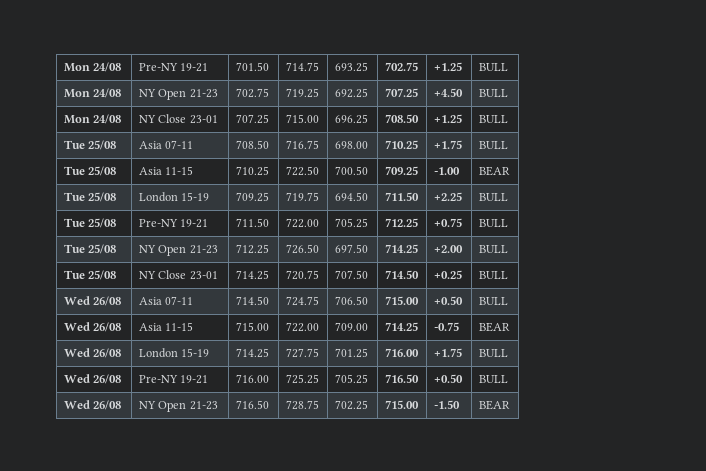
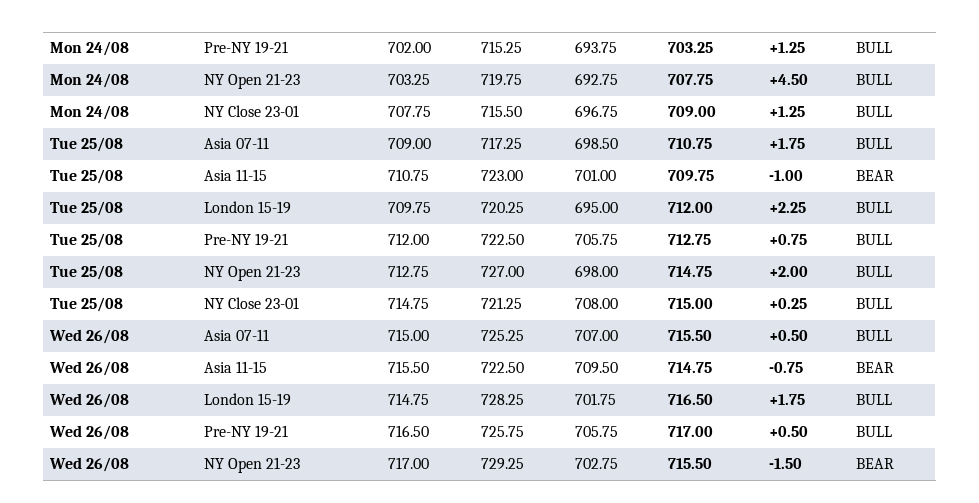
[235,62,269,71] [285,62,319,71] [334,62,368,72] [384,62,418,71] 701.50 | 714.75 | 693.25 | 702.75 -> [387,42,431,53] [480,41,522,53] [574,41,617,54] [667,42,713,53] 702.00 | 715.25 | 693.75 | 703.25
[235,88,269,98] [285,88,319,98] [334,88,368,98] [384,88,418,97] 702.75 | 719.25 | 692.25 | 707.25 -> [387,74,430,85] [480,73,522,86] [574,73,618,86] [667,74,713,85] 703.25 | 719.75 | 692.75 | 707.75
[235,114,269,124] [285,114,319,123] [334,114,368,124] [384,114,419,123] 707.25 | 715.00 | 696.25 | 708.50 -> [387,106,431,117] [480,105,522,117] [574,105,618,118] [667,106,716,117] 707.75 | 715.50 | 696.75 | 709.00
[235,140,269,149] [285,140,319,149] [334,141,368,149] [384,140,418,149] 708.50 | 716.75 | 698.00 | 710.25 -> [387,138,431,150] [480,137,522,149] [574,137,618,150] [667,138,712,149] 709.00 | 717.25 | 698.50 | 710.75
[235,166,269,176] [285,166,319,176] [334,166,368,175] [384,166,418,175] 710.25 | 722.50 | 700.50 | 709.25 -> [387,169,429,181] [480,170,523,181] [574,169,616,181] [667,170,714,181] 710.75 | 723.00 | 701.00 | 709.75
[235,192,269,202] [285,192,319,201] [334,192,368,201] [384,192,419,201] 709.25 | 719.75 | 694.50 | 711.50 -> [387,202,431,214] [480,202,524,213] [574,201,618,214] [667,202,713,213] 709.75 | 720.25 | 695.00 | 712.00
[235,218,269,227] [285,218,319,228] [334,218,368,228] [384,218,418,227] 711.50 | 722.00 | 705.25 | 712.25 -> [387,233,429,245] [480,234,524,245] [574,234,618,245] [667,234,711,245] 712.00 | 722.50 | 705.75 | 712.75
[235,244,269,254] [285,244,319,254] [334,244,368,253] [384,244,418,253] 712.25 | 726.50 | 697.50 | 714.25 -> [387,265,429,277] [480,266,524,277] [574,265,618,278] [667,266,712,277] 712.75 | 727.00 | 698.00 | 714.75
[235,270,269,280] [285,270,319,280] [334,270,368,279] [384,270,419,279] 714.25 | 720.75 | 707.50 | 714.50 -> [387,297,429,309] [480,297,522,309] [574,298,618,309] [667,298,713,309] 714.75 | 721.25 | 708.00 | 715.00
[235,296,269,305] [285,296,319,306] [334,296,368,305] [384,296,419,305] 714.50 | 724.75 | 706.50 | 715.00 -> [387,329,429,341] [480,330,524,341] [574,330,618,341] [667,330,712,341] 715.00 | 725.25 | 707.00 | 715.50
[235,322,269,331] [285,322,319,332] [334,322,368,331] [384,322,418,331] 715.00 | 722.00 | 709.00 | 714.25 -> [387,361,429,373] [480,362,524,373] [574,362,618,374] [667,362,712,373] 715.50 | 722.50 | 709.50 | 714.75
[235,348,269,358] [285,348,319,358] [334,348,368,358] [384,348,419,357] 714.25 | 727.75 | 701.25 | 716.00 -> [387,393,429,405] [480,394,524,405] [574,393,616,405] [667,394,713,405] 714.75 | 728.25 | 701.75 | 716.50
[235,374,269,383] [285,374,319,384] [334,374,368,384] [384,374,419,383] 716.00 | 725.25 | 705.25 | 716.50 -> [387,425,429,437] [480,426,524,437] [574,426,618,437] [667,426,713,437] 716.50 | 725.75 | 705.75 | 717.00
[235,400,269,409] [285,400,319,410] [334,400,368,410] [384,400,419,409] 716.50 | 728.75 | 702.25 | 715.00 -> [387,457,429,469] [480,458,524,470] [574,458,618,469] [667,458,712,469] 717.00 | 729.25 | 702.75 | 715.50

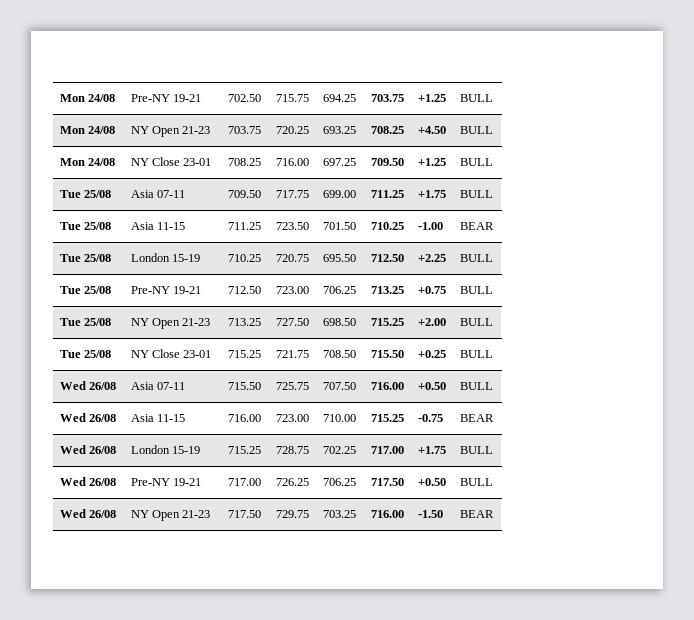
[387,42,431,53] [480,41,522,53] [574,41,617,54] [667,42,713,53] 702.00 | 715.25 | 693.75 | 703.25 -> [227,94,261,102] [275,94,309,102] [322,94,356,102] [370,94,404,102] 702.50 | 715.75 | 694.25 | 703.75
[387,74,430,85] [480,73,522,86] [574,73,618,86] [667,74,713,85] 703.25 | 719.75 | 692.75 | 707.75 -> [227,126,261,134] [275,126,309,134] [322,126,356,134] [370,126,404,134] 703.75 | 720.25 | 693.25 | 708.25
[387,106,431,117] [480,105,522,117] [574,105,618,118] [667,106,716,117] 707.75 | 715.50 | 696.75 | 709.00 -> [227,158,261,166] [275,158,309,166] [322,158,356,166] [370,158,404,166] 708.25 | 716.00 | 697.25 | 709.50
[387,138,431,150] [480,137,522,149] [574,137,618,150] [667,138,712,149] 709.00 | 717.25 | 698.50 | 710.75 -> [227,190,261,198] [275,190,309,198] [322,190,356,198] [370,190,404,198] 709.50 | 717.75 | 699.00 | 711.25
[387,169,429,181] [480,170,523,181] [574,169,616,181] [667,170,714,181] 710.75 | 723.00 | 701.00 | 709.75 -> [227,222,261,230] [275,222,309,230] [322,222,356,230] [370,222,404,230] 711.25 | 723.50 | 701.50 | 710.25
[387,202,431,214] [480,202,524,213] [574,201,618,214] [667,202,713,213] 709.75 | 720.25 | 695.00 | 712.00 -> [227,254,261,262] [275,254,309,262] [322,254,356,262] [370,254,404,262] 710.25 | 720.75 | 695.50 | 712.50
[387,233,429,245] [480,234,524,245] [574,234,618,245] [667,234,711,245] 712.00 | 722.50 | 705.75 | 712.75 -> [227,286,261,294] [275,286,309,294] [322,286,356,294] [370,286,404,294] 712.50 | 723.00 | 706.25 | 713.25
[387,265,429,277] [480,266,524,277] [574,265,618,278] [667,266,712,277] 712.75 | 727.00 | 698.00 | 714.75 -> [227,318,261,326] [275,318,309,326] [322,318,356,326] [370,318,404,326] 713.25 | 727.50 | 698.50 | 715.25
[387,297,429,309] [480,297,522,309] [574,298,618,309] [667,298,713,309] 714.75 | 721.25 | 708.00 | 715.00 -> [227,350,261,358] [275,350,309,358] [322,350,356,358] [370,350,404,358] 715.25 | 721.75 | 708.50 | 715.50
[387,329,429,341] [480,330,524,341] [574,330,618,341] [667,330,712,341] 715.00 | 725.25 | 707.00 | 715.50 -> [227,382,261,390] [275,382,309,390] [322,382,356,390] [370,382,404,390] 715.50 | 725.75 | 707.50 | 716.00
[387,361,429,373] [480,362,524,373] [574,362,618,374] [667,362,712,373] 715.50 | 722.50 | 709.50 | 714.75 -> [227,414,261,422] [275,414,309,422] [322,414,356,422] [370,414,404,422] 716.00 | 723.00 | 710.00 | 715.25
[387,393,429,405] [480,394,524,405] [574,393,616,405] [667,394,713,405] 714.75 | 728.25 | 701.75 | 716.50 -> [227,446,261,454] [275,446,309,454] [322,446,356,454] [370,446,404,454] 715.25 | 728.75 | 702.25 | 717.00
[387,425,429,437] [480,426,524,437] [574,426,618,437] [667,426,713,437] 716.50 | 725.75 | 705.75 | 717.00 -> [227,478,261,486] [275,478,309,486] [322,478,356,486] [370,478,404,486] 717.00 | 726.25 | 706.25 | 717.50
[387,457,429,469] [480,458,524,470] [574,458,618,469] [667,458,712,469] 717.00 | 729.25 | 702.75 | 715.50 -> [227,510,261,518] [275,510,309,518] [322,510,356,518] [370,510,404,518] 717.50 | 729.75 | 703.25 | 716.00

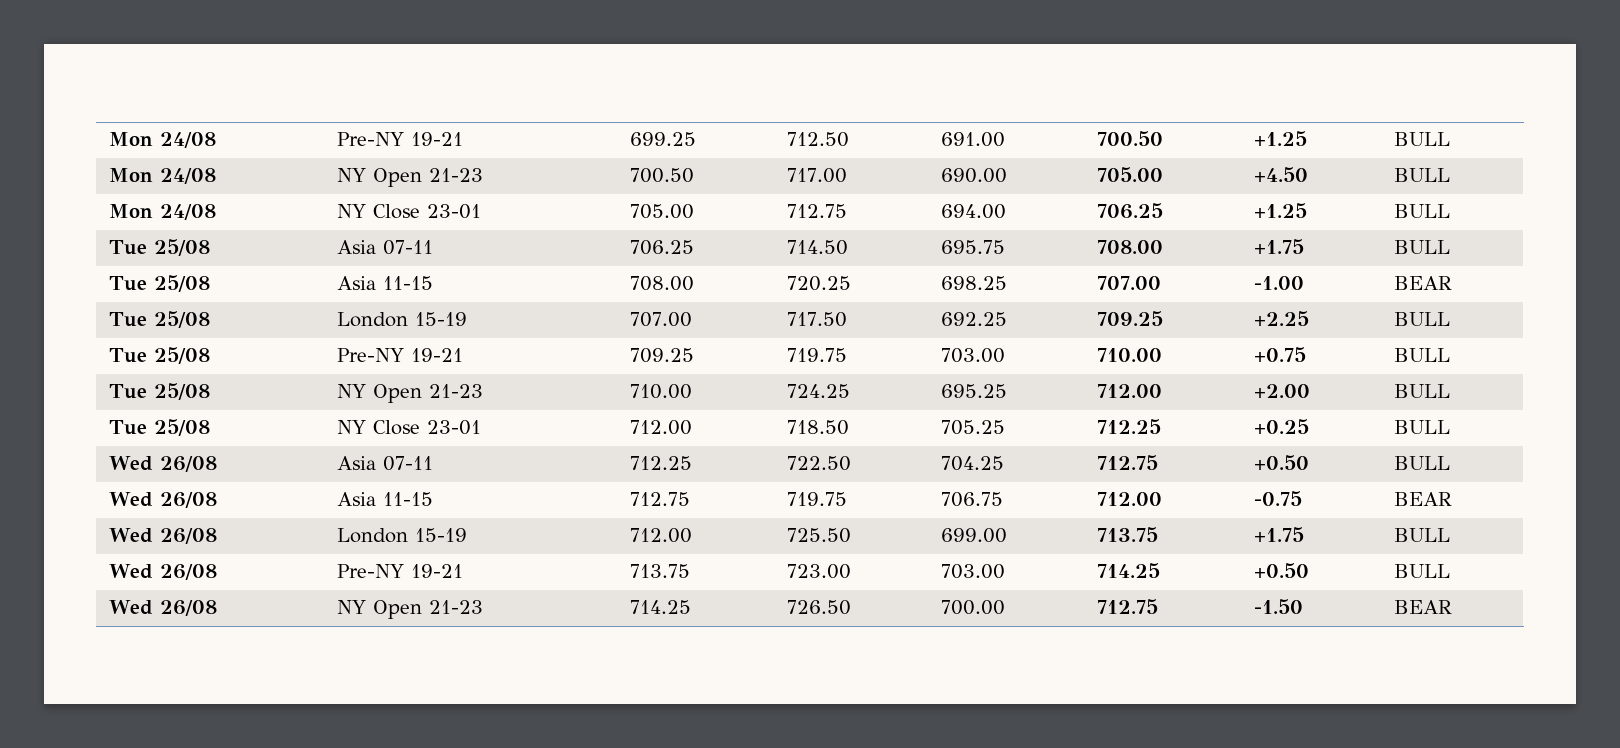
[227,94,261,102] [275,94,309,102] [322,94,356,102] [370,94,404,102] 702.50 | 715.75 | 694.25 | 703.75 -> [629,132,696,146] [786,132,849,147] [940,132,1005,147] [1096,131,1163,146] 699.25 | 712.50 | 691.00 | 700.50
[227,126,261,134] [275,126,309,134] [322,126,356,134] [370,126,404,134] 703.75 | 720.25 | 693.25 | 708.25 -> [629,168,694,183] [786,168,847,183] [940,168,1007,183] [1096,167,1163,182] 700.50 | 717.00 | 690.00 | 705.00
[227,158,261,166] [275,158,309,166] [322,158,356,166] [370,158,404,166] 708.25 | 716.00 | 697.25 | 709.50 -> [629,204,694,219] [786,204,847,218] [940,204,1006,219] [1096,203,1163,219] 705.00 | 712.75 | 694.00 | 706.25
[227,190,261,198] [275,190,309,198] [322,190,356,198] [370,190,404,198] 709.50 | 717.75 | 699.00 | 711.25 -> [629,240,694,255] [786,240,848,255] [940,240,1005,254] [1096,240,1163,254] 706.25 | 714.50 | 695.75 | 708.00
[227,222,261,230] [275,222,309,230] [322,222,356,230] [370,222,404,230] 711.25 | 723.50 | 701.50 | 710.25 -> [629,276,694,291] [786,276,851,291] [940,276,1007,290] [1096,276,1161,290] 708.00 | 720.25 | 698.25 | 707.00
[227,254,261,262] [275,254,309,262] [322,254,356,262] [370,254,404,262] 710.25 | 720.75 | 695.50 | 712.50 -> [629,312,692,327] [786,312,847,327] [940,312,1007,326] [1096,311,1163,326] 707.00 | 717.50 | 692.25 | 709.25
[227,286,261,294] [275,286,309,294] [322,286,356,294] [370,286,404,294] 712.50 | 723.00 | 706.25 | 713.25 -> [629,348,694,363] [786,348,847,362] [940,348,1005,363] [1096,348,1162,362] 709.25 | 719.75 | 703.00 | 710.00
[227,318,261,326] [275,318,309,326] [322,318,356,326] [370,318,404,326] 713.25 | 727.50 | 698.50 | 715.25 -> [629,384,692,399] [786,384,850,398] [940,384,1007,398] [1096,384,1162,398] 710.00 | 724.25 | 695.25 | 712.00
[227,350,261,358] [275,350,309,358] [322,350,356,358] [370,350,404,358] 715.25 | 721.75 | 708.50 | 715.50 -> [629,420,692,435] [786,420,849,435] [940,420,1005,435] [1096,419,1161,434] 712.00 | 718.50 | 705.25 | 712.25
[227,382,261,390] [275,382,309,390] [322,382,356,390] [370,382,404,390] 715.50 | 725.75 | 707.50 | 716.00 -> [629,456,692,470] [786,456,851,471] [940,456,1004,471] [1096,455,1158,470] 712.25 | 722.50 | 704.25 | 712.75
[227,414,261,422] [275,414,309,422] [322,414,356,422] [370,414,404,422] 716.00 | 723.00 | 710.00 | 715.25 -> [629,492,690,506] [786,492,847,506] [940,492,1003,507] [1096,492,1162,506] 712.75 | 719.75 | 706.75 | 712.00
[227,446,261,454] [275,446,309,454] [322,446,356,454] [370,446,404,454] 715.25 | 728.75 | 702.25 | 717.00 -> [629,528,692,543] [786,528,851,543] [940,528,1007,543] [1096,527,1158,542] 712.00 | 725.50 | 699.00 | 713.75
[227,478,261,486] [275,478,309,486] [322,478,356,486] [370,478,404,486] 717.00 | 726.25 | 706.25 | 717.50 -> [629,564,690,578] [786,564,851,579] [940,564,1005,579] [1096,563,1160,578] 713.75 | 723.00 | 703.00 | 714.25
[227,510,261,518] [275,510,309,518] [322,510,356,518] [370,510,404,518] 717.50 | 729.75 | 703.25 | 716.00 -> [629,600,691,614] [786,600,851,615] [940,600,1005,615] [1096,599,1158,614] 714.25 | 726.50 | 700.00 | 712.75

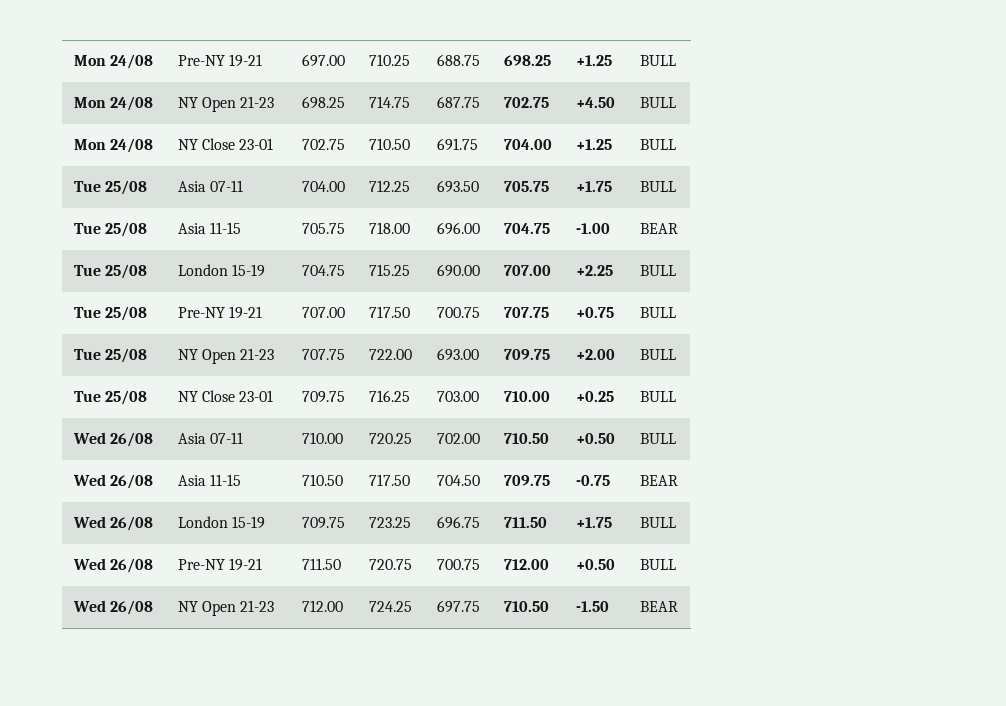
[629,132,696,146] [786,132,849,147] [940,132,1005,147] [1096,131,1163,146] 699.25 | 712.50 | 691.00 | 700.50 -> [301,54,345,67] [368,54,410,66] [436,54,480,66] [503,55,551,66] 697.00 | 710.25 | 688.75 | 698.25
[629,168,694,183] [786,168,847,183] [940,168,1007,183] [1096,167,1163,182] 700.50 | 717.00 | 690.00 | 705.00 -> [301,96,345,109] [368,96,410,108] [436,96,480,108] [503,97,549,108] 698.25 | 714.75 | 687.75 | 702.75
[629,204,694,219] [786,204,847,218] [940,204,1006,219] [1096,203,1163,219] 705.00 | 712.75 | 694.00 | 706.25 -> [301,139,345,150] [368,138,410,150] [436,138,478,151] [503,139,552,150] 702.75 | 710.50 | 691.75 | 704.00
[629,240,694,255] [786,240,848,255] [940,240,1005,254] [1096,240,1163,254] 706.25 | 714.50 | 695.75 | 708.00 -> [301,181,345,192] [368,180,410,192] [436,180,479,193] [503,181,549,192] 704.00 | 712.25 | 693.50 | 705.75
[629,276,694,291] [786,276,851,291] [940,276,1007,290] [1096,276,1161,290] 708.00 | 720.25 | 698.25 | 707.00 -> [301,223,345,234] [368,222,410,234] [436,222,480,235] [503,223,550,234] 705.75 | 718.00 | 696.00 | 704.75
[629,312,692,327] [786,312,847,327] [940,312,1007,326] [1096,311,1163,326] 707.00 | 717.50 | 692.25 | 709.25 -> [301,265,345,276] [368,264,410,276] [436,264,480,277] [503,265,551,276] 704.75 | 715.25 | 690.00 | 707.00
[629,348,694,363] [786,348,847,362] [940,348,1005,363] [1096,348,1162,362] 709.25 | 719.75 | 703.00 | 710.00 -> [301,307,345,318] [368,306,410,318] [436,307,480,318] [503,307,549,318] 707.00 | 717.50 | 700.75 | 707.75
[629,384,692,399] [786,384,850,398] [940,384,1007,398] [1096,384,1162,398] 710.00 | 724.25 | 695.25 | 712.00 -> [301,349,345,360] [368,349,412,360] [436,348,479,361] [503,349,550,360] 707.75 | 722.00 | 693.00 | 709.75
[629,420,692,435] [786,420,849,435] [940,420,1005,435] [1096,419,1161,434] 712.00 | 718.50 | 705.25 | 712.25 -> [301,391,345,403] [368,390,410,402] [436,391,479,402] [503,391,550,402] 709.75 | 716.25 | 703.00 | 710.00
[629,456,692,470] [786,456,851,471] [940,456,1004,471] [1096,455,1158,470] 712.25 | 722.50 | 704.25 | 712.75 -> [301,432,343,444] [368,433,412,444] [436,433,480,444] [503,433,549,444] 710.00 | 720.25 | 702.00 | 710.50
[629,492,690,506] [786,492,847,506] [940,492,1003,507] [1096,492,1162,506] 712.75 | 719.75 | 706.75 | 712.00 -> [301,474,343,486] [368,474,410,486] [436,475,480,486] [503,475,550,486] 710.50 | 717.50 | 704.50 | 709.75
[629,528,692,543] [786,528,851,543] [940,528,1007,543] [1096,527,1158,542] 712.00 | 725.50 | 699.00 | 713.75 -> [301,517,345,529] [368,517,411,528] [436,516,480,529] [503,517,547,528] 709.75 | 723.25 | 696.75 | 711.50
[629,564,690,578] [786,564,851,579] [940,564,1005,579] [1096,563,1160,578] 713.75 | 723.00 | 703.00 | 714.25 -> [301,558,341,570] [368,559,412,570] [436,559,480,570] [503,559,549,570] 711.50 | 720.75 | 700.75 | 712.00
[629,600,691,614] [786,600,851,615] [940,600,1005,615] [1096,599,1158,614] 714.25 | 726.50 | 700.00 | 712.75 -> [301,600,343,612] [368,601,412,612] [436,600,480,613] [503,601,549,612] 712.00 | 724.25 | 697.75 | 710.50

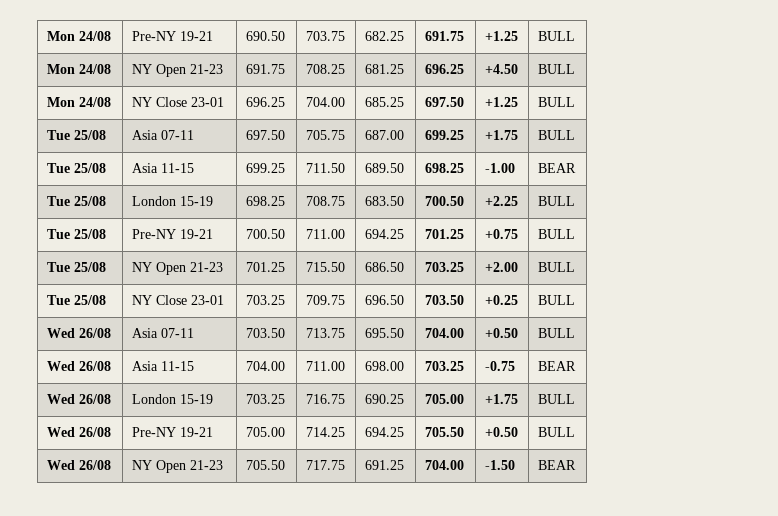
[301,54,345,67] [368,54,410,66] [436,54,480,66] [503,55,551,66] 697.00 | 710.25 | 688.75 | 698.25 -> [245,31,285,41] [305,31,345,41] [364,31,404,41] [424,31,464,41] 690.50 | 703.75 | 682.25 | 691.75
[301,96,345,109] [368,96,410,108] [436,96,480,108] [503,97,549,108] 698.25 | 714.75 | 687.75 | 702.75 -> [245,64,285,74] [305,64,345,74] [364,64,404,74] [424,64,464,74] 691.75 | 708.25 | 681.25 | 696.25
[301,139,345,150] [368,138,410,150] [436,138,478,151] [503,139,552,150] 702.75 | 710.50 | 691.75 | 704.00 -> [245,97,285,107] [305,97,345,107] [364,97,404,107] [424,97,464,107] 696.25 | 704.00 | 685.25 | 697.50
[301,181,345,192] [368,180,410,192] [436,180,479,193] [503,181,549,192] 704.00 | 712.25 | 693.50 | 705.75 -> [245,130,285,140] [305,130,345,140] [364,130,404,140] [424,130,464,140] 697.50 | 705.75 | 687.00 | 699.25
[301,223,345,234] [368,222,410,234] [436,222,480,235] [503,223,550,234] 705.75 | 718.00 | 696.00 | 704.75 -> [245,163,285,173] [305,163,345,173] [364,163,404,173] [424,163,464,173] 699.25 | 711.50 | 689.50 | 698.25
[301,265,345,276] [368,264,410,276] [436,264,480,277] [503,265,551,276] 704.75 | 715.25 | 690.00 | 707.00 -> [245,196,285,206] [305,196,345,206] [364,196,404,206] [424,196,464,206] 698.25 | 708.75 | 683.50 | 700.50
[301,307,345,318] [368,306,410,318] [436,307,480,318] [503,307,549,318] 707.00 | 717.50 | 700.75 | 707.75 -> [245,229,285,239] [305,229,345,239] [364,229,404,239] [424,229,464,239] 700.50 | 711.00 | 694.25 | 701.25
[301,349,345,360] [368,349,412,360] [436,348,479,361] [503,349,550,360] 707.75 | 722.00 | 693.00 | 709.75 -> [245,262,285,272] [305,262,345,272] [364,262,404,272] [424,262,464,272] 701.25 | 715.50 | 686.50 | 703.25
[301,391,345,403] [368,390,410,402] [436,391,479,402] [503,391,550,402] | 709.75 | 716.25 | 703.00 | 710.00 -> [245,295,285,305] [305,295,345,305] [364,295,404,305] [424,295,464,305] | 703.25 | 709.75 | 696.50 | 703.50
[301,432,343,444] [368,433,412,444] [436,433,480,444] [503,433,549,444] 710.00 | 720.25 | 702.00 | 710.50 -> [245,328,285,338] [305,328,345,338] [364,328,404,338] [424,328,464,338] 703.50 | 713.75 | 695.50 | 704.00
[301,474,343,486] [368,474,410,486] [436,475,480,486] [503,475,550,486] 710.50 | 717.50 | 704.50 | 709.75 -> [245,361,285,371] [305,361,345,371] [364,361,404,371] [424,361,464,371] 704.00 | 711.00 | 698.00 | 703.25
[301,517,345,529] [368,517,411,528] [436,516,480,529] [503,517,547,528] 709.75 | 723.25 | 696.75 | 711.50 -> [245,394,285,404] [305,394,345,404] [364,394,404,404] [424,394,464,404] 703.25 | 716.75 | 690.25 | 705.00
[301,558,341,570] [368,559,412,570] [436,559,480,570] [503,559,549,570] 711.50 | 720.75 | 700.75 | 712.00 -> [245,427,285,437] [305,427,345,437] [364,427,404,437] [424,427,464,437] 705.00 | 714.25 | 694.25 | 705.50
[301,600,343,612] [368,601,412,612] [436,600,480,613] [503,601,549,612] 712.00 | 724.25 | 697.75 | 710.50 -> [245,460,285,470] [305,460,345,470] [364,460,404,470] [424,460,464,470] 705.50 | 717.75 | 691.25 | 704.00

